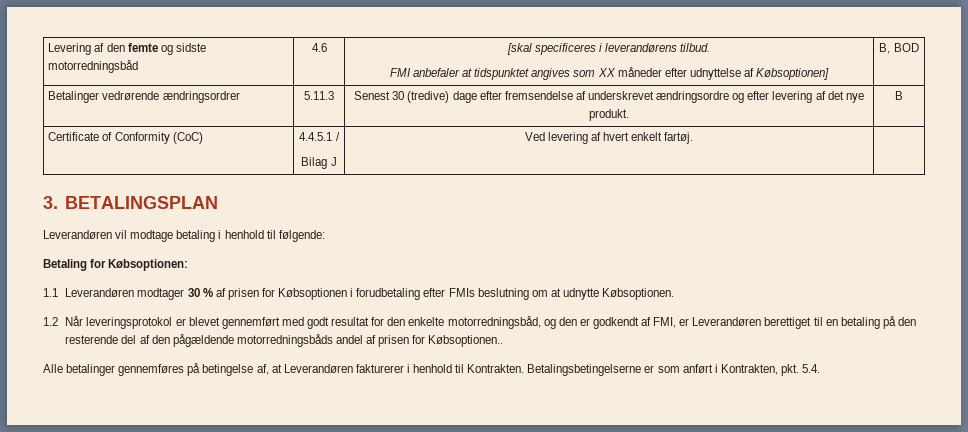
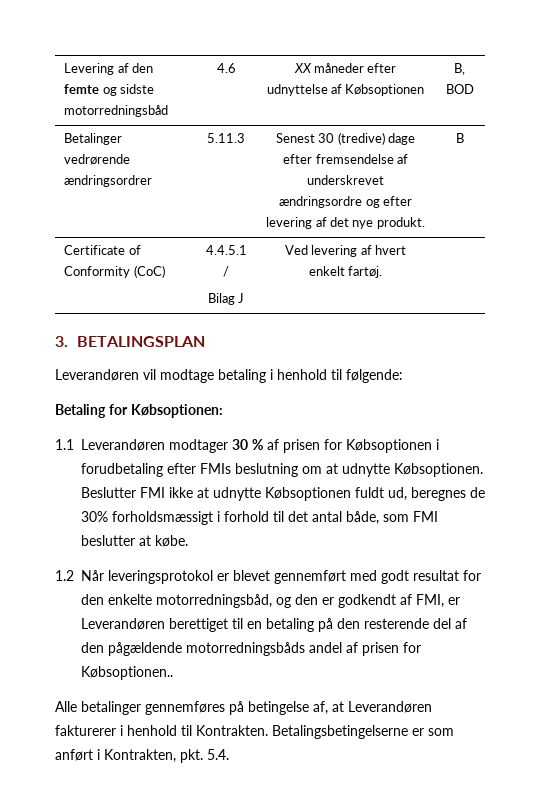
[506,43,711,55] [389,68,596,80] [skal specificeres i leverandørens tilbud. // FMI anbefaler at tidspunktet angives som -> (236, 68) none
[756,68,830,80] Købsoptionen] -> [345,84,425,96] Købsoptionen
(675, 294) none -> [81,487,485,501] [81,511,438,525] [81,535,188,547] Beslutter FMI ikke at udnytte Købsoptionen fuldt ud, beregnes de 30% forholdsmæssigt i forhold til det antal både, som FMI beslutter at købe.

